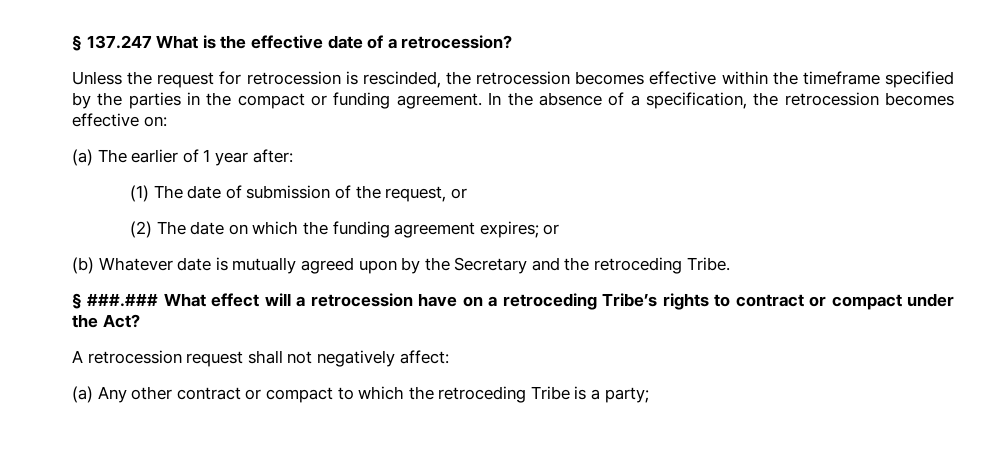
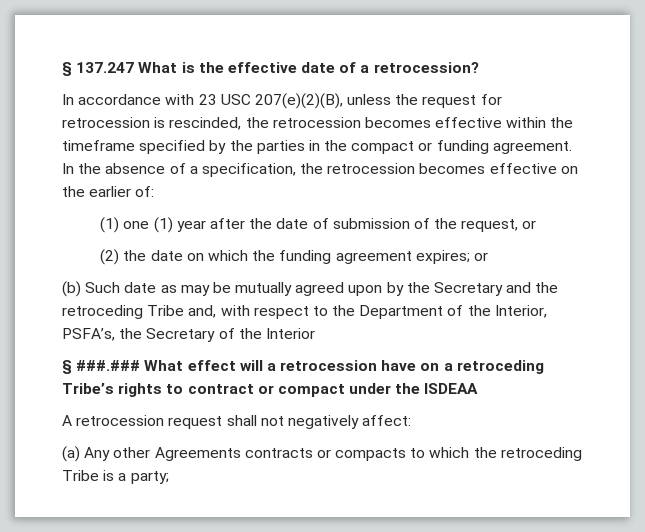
[72,71,122,85] Unless -> [62,93,392,109] In accordance with 23 USC 207(e)(2)(B), unless
[143,116,167,127] [72,149,293,166] [129,185,183,202] on: // (a) The earlier of 1 year after: // (1) The -> [560,166,578,174] [62,186,155,197] [100,217,273,233] on the earlier of: // (1) one (1) year after the
[156,221,186,235] The -> [123,250,147,261] the
[98,257,228,271] Whatever date is -> [85,282,231,296] Such date as may be
[686,257,730,271] Tribe. -> [147,305,547,319] [62,328,315,342] Tribe and, with respect to the Department of the Interior, PSFA’s, the Secretary of the Interior
[102,314,140,328] Act? -> [424,383,479,394] ISDEAA
[176,387,333,403] contract or compact -> [154,447,407,461] Agreements contracts or compacts

